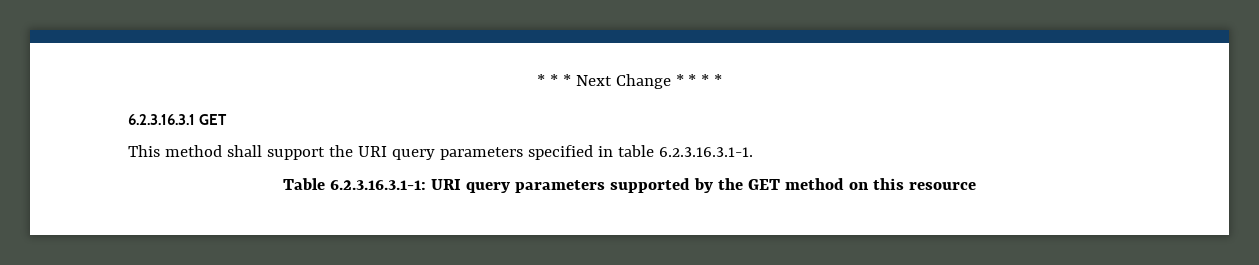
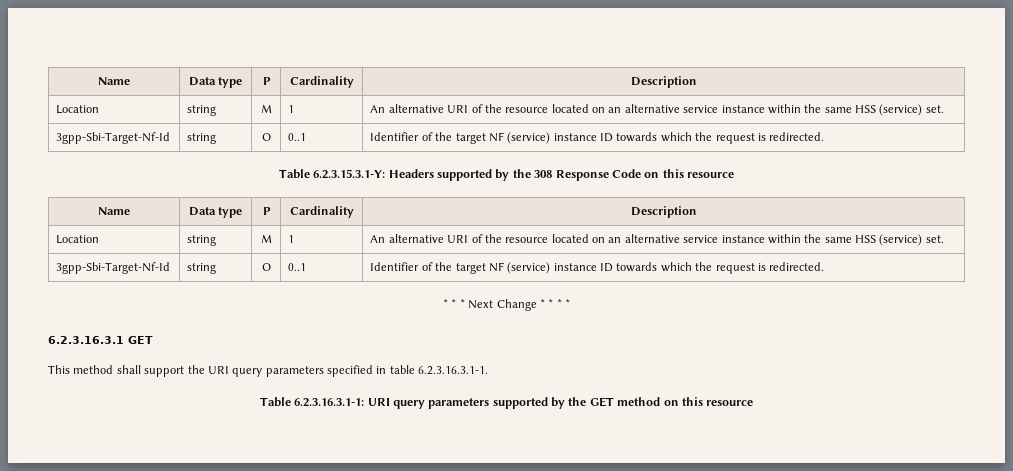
(536, 80) none -> [98,77,130,85] [188,77,243,88] [262,77,271,85] [289,76,354,88] [630,76,697,88] [56,105,100,114] [187,105,217,116] [260,104,272,113] [288,105,295,113] [370,104,944,116] [56,132,171,144] [187,133,217,144] [261,133,271,141] [288,133,307,141] [370,132,825,144] [278,169,735,181] [98,207,130,215] [188,207,243,218] [262,207,271,215] [289,206,354,218] [630,206,697,218] [56,235,100,244] [187,235,217,246] [260,234,272,243] [288,235,295,243] [370,234,944,246] [56,262,171,274] [187,263,217,274] [261,263,271,271] [288,263,307,271] [370,262,825,274] Name | Data type | P | Cardinality | Description // Location | string | M | 1 | An alternative URI of the resource located on an alternative service instance within the same HSS (service) set. // 3gpp-Sbi-Target-Nf-Id | string | O | 0..1 | Identifier of the target NF (service) instance ID towards which the request is redirected. // Table 6.2.3.15.3.1-Y: Headers supported by the 308 Response Code on this resource // Name | Data type | P | Cardinality | Description // Location | string | M | 1 | An alternative URI of the resource located on an alternative service instance within the same HSS (service) set. // 3gpp-Sbi-Target-Nf-Id | string | O | 0..1 | Identifier of the target NF (service) instance ID towards which the request is redirected. //

